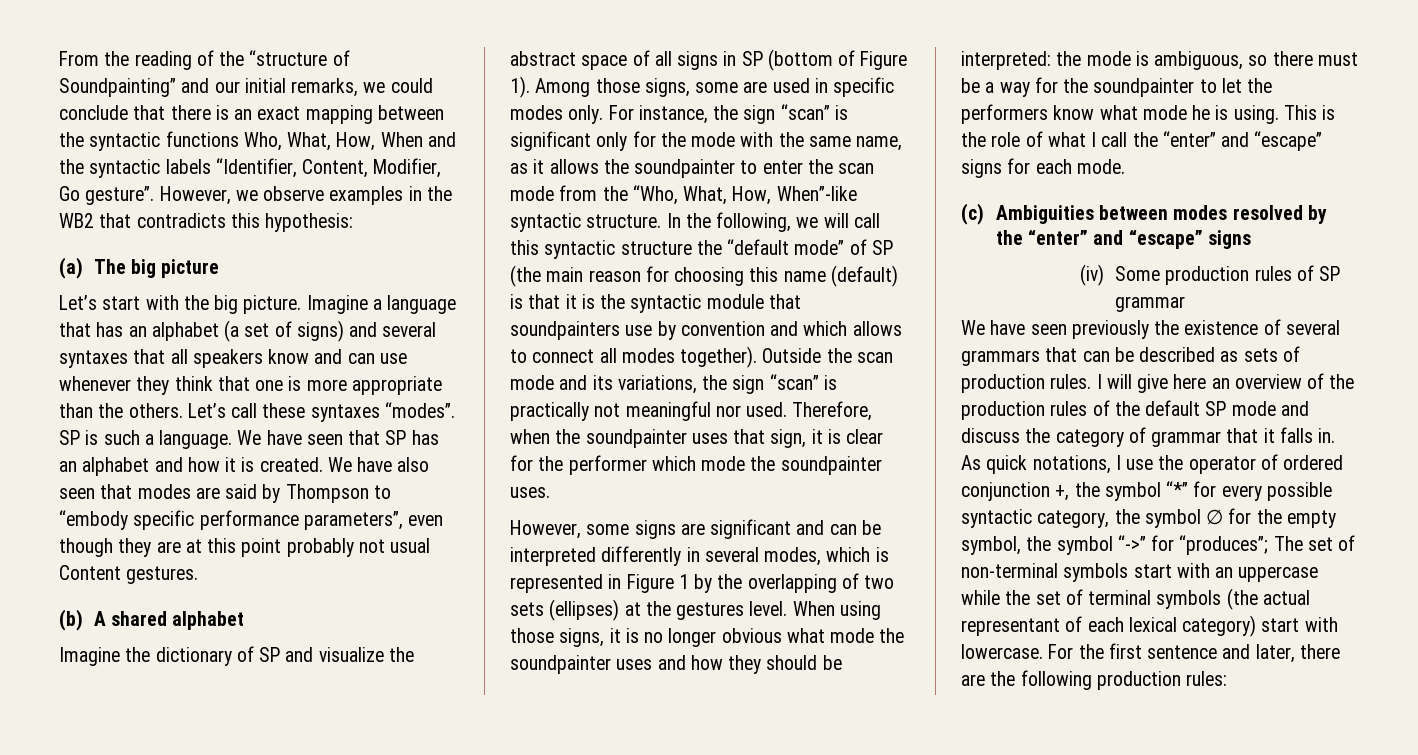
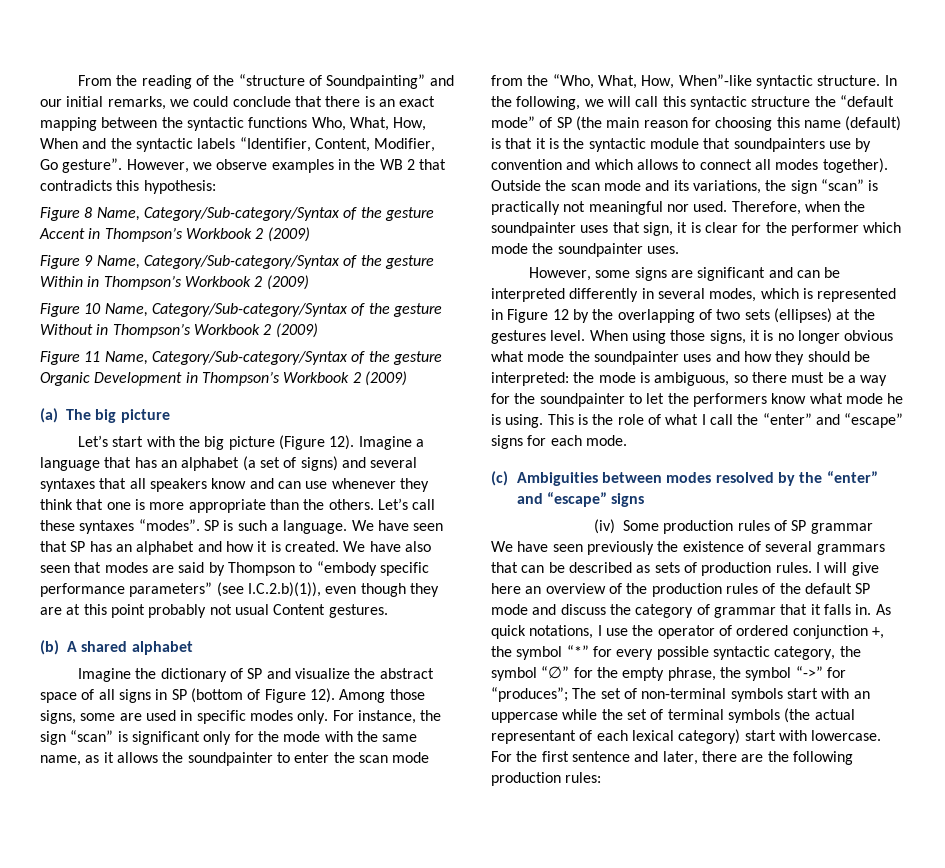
[59,213,94,228] WB2 -> [379,159,415,170] WB 2
(354, 222) none -> [40,207,434,221] [39,227,310,242] [40,255,434,269] [40,275,309,290] [40,303,442,317] [40,323,318,338] [40,351,442,365] [40,371,407,386] // Figure 8 Name, Category/Sub-category/Syntax of the gesture Accent in Thompson’s Workbook 2 (2009) // Figure 9 Name, Category/Sub-category/Syntax of the gesture Within in Thompson’s Workbook 2 (2009) // Figure 10 Name, Category/Sub-category/Syntax of the gesture Without in Thompson’s Workbook 2 (2009) // Figure 11 Name, Category/Sub-category/Syntax of the gesture Organic Development in Thompson’s Workbook 2 (2009)
[243,295,302,314] picture. -> [228,435,355,450] picture (Figure 12).
[303,511,403,530] parameters”, -> [129,582,321,597] parameters” (see I.C.2.b)(1)),
[510,76,530,98] 1). -> [309,688,335,703] 12).
[678,574,689,589] 1 -> [552,309,569,320] 12
[1206,509,1224,525] ∅ -> [541,666,570,679] “∅”
[961,536,1021,555] symbol, -> [667,667,716,681] phrase,

